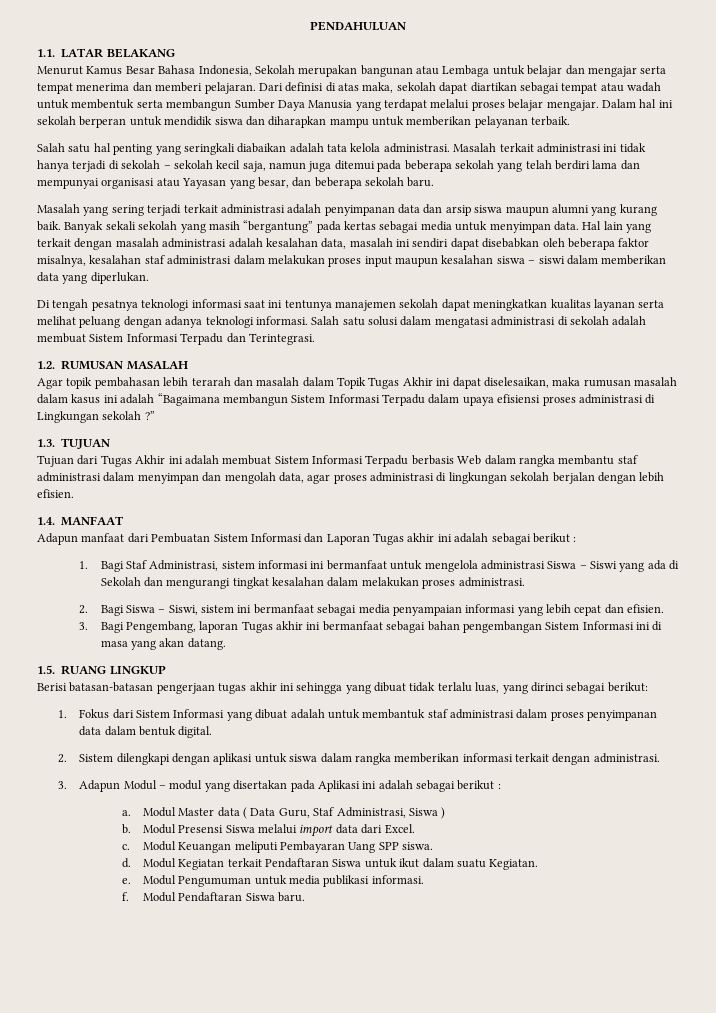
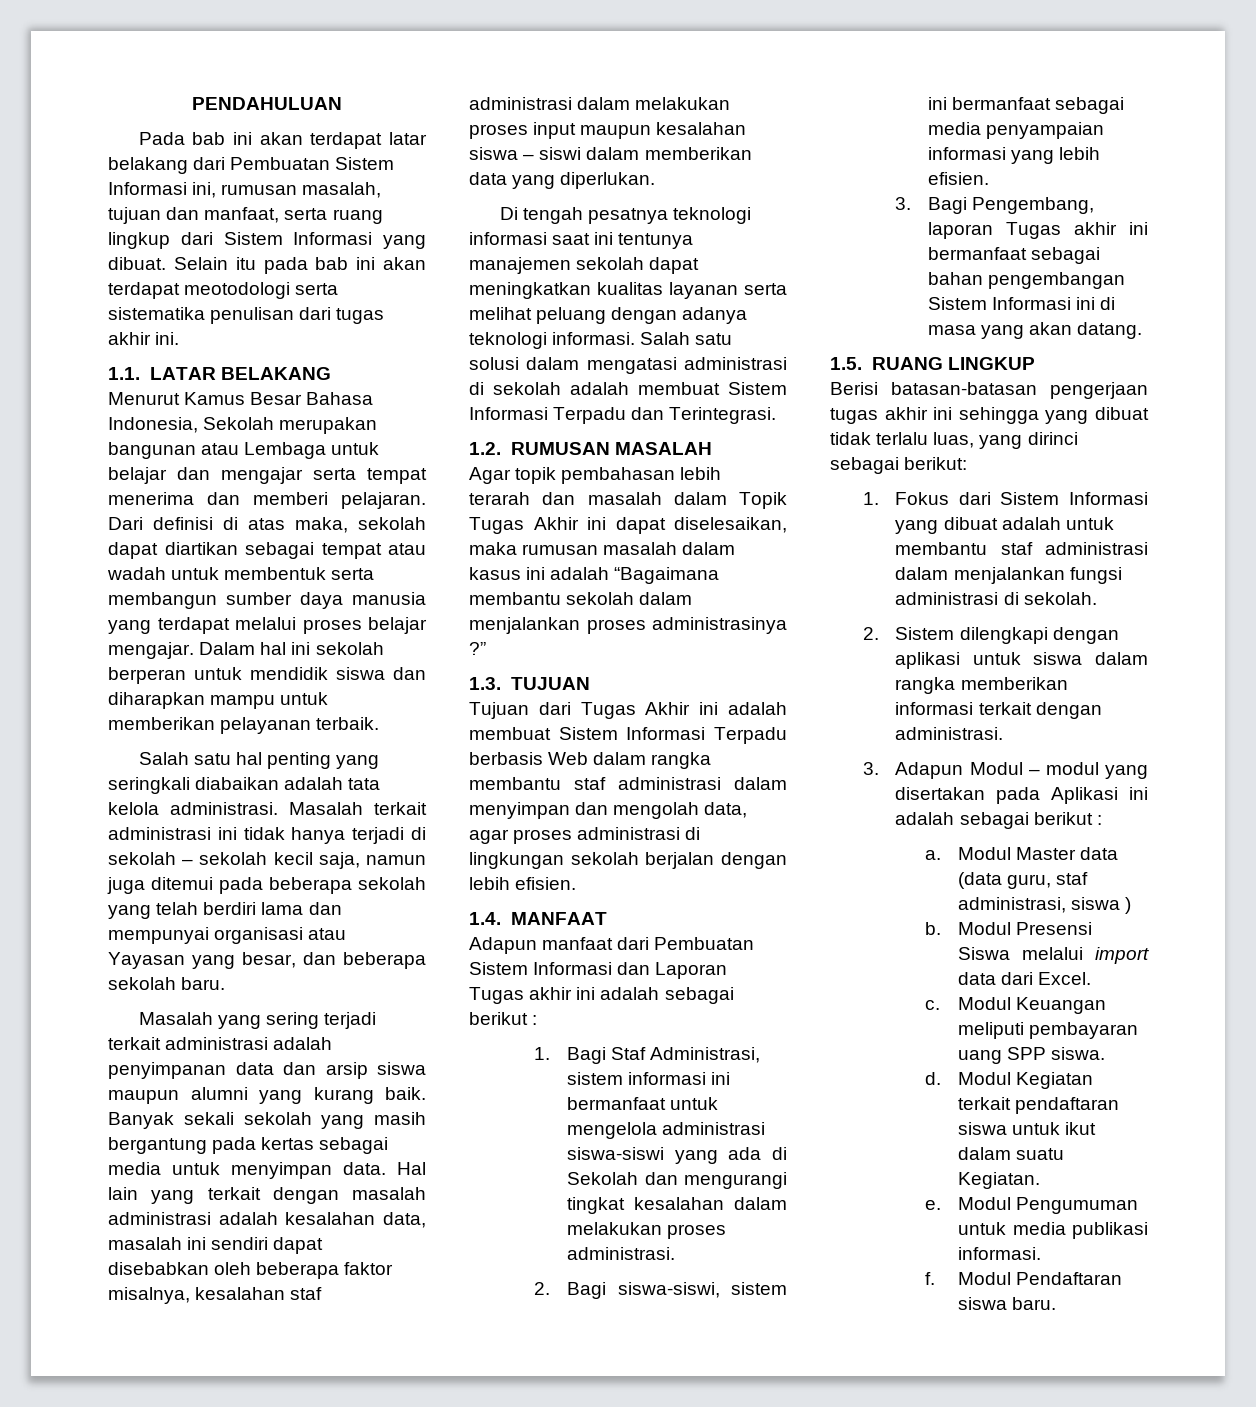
(406, 26) none -> [138,132,428,149] [108,157,395,174] [108,182,382,198] [108,207,383,224] [108,232,426,249] [108,257,426,274] [108,282,339,299] [108,307,385,324] [108,332,180,345] // Pada bab ini akan terdapat latar belakang dari Pembuatan Sistem Informasi ini, rumusan masalah, tujuan dan manfaat, serta ruang lingkup dari Sistem Informasi yang dibuat. Selain itu pada bab ini akan terdapat meotodologi serta sistematika penulisan dari tugas akhir ini.
[234,99,353,111] Sumber Daya Manusia -> [226,592,426,609] sumber daya manusia
[243,220,314,233] “bergantung” -> [108,1137,207,1154] bergantung
[222,394,656,406] [37,411,142,423] membangun Sistem Informasi Terpadu dalam upaya efisiensi proses administrasi di Lingkungan sekolah -> [469,592,693,605] [469,617,787,634] membantu sekolah dalam menjalankan proses administrasinya
[547,561,618,569] Siswa – Siswi -> [567,1147,665,1160] siswa-siswi
[125,605,198,615] Siswa – Siswi, -> [617,1282,720,1298] siswa-siswi,
[574,604,624,616] cepat dan -> (1101, 153) none
[362,709,658,721] [79,726,213,738] membantuk staf administrasi dalam proses penyimpanan data dalam bentuk digital. -> [895,542,1148,555] [895,567,1122,584] [895,592,1097,605] membantu staf administrasi dalam menjalankan fungsi administrasi di sekolah.
[242,807,438,819] ( Data Guru, Staf Administrasi, Siswa -> [958,872,1089,889] [958,897,1121,913] (data guru, staf administrasi, siswa
[279,841,376,853] Pembayaran Uang -> [1029,1022,1139,1039] [958,1050,1003,1064] pembayaran uang
[264,858,362,868] Pendaftaran Siswa -> [1015,1097,1120,1114] [958,1122,1008,1135] pendaftaran siswa
[245,893,275,901] Siswa -> [958,1297,1008,1310] siswa

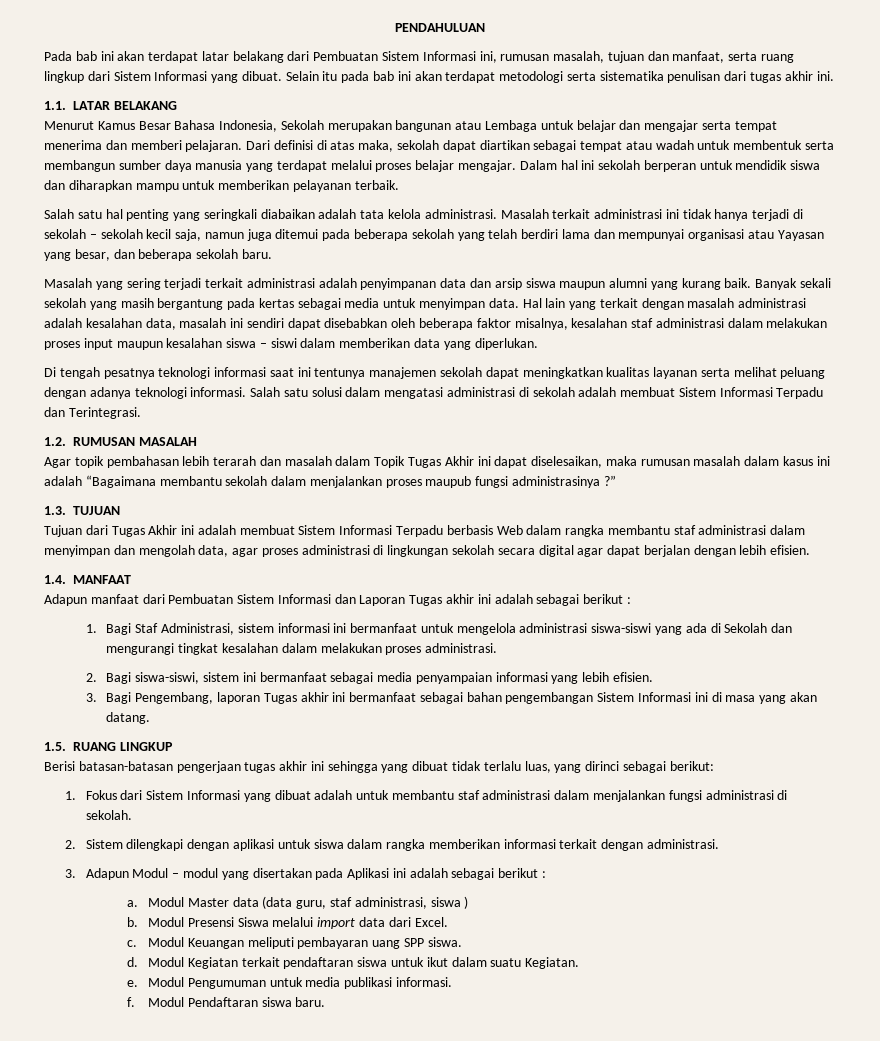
[184,282,291,299] meotodologi -> [499,71,564,83] metodologi
(646, 626) none -> [425,476,509,488] maupub fungsi
(639, 858) none -> [497,545,641,557] secara digital agar dapat

